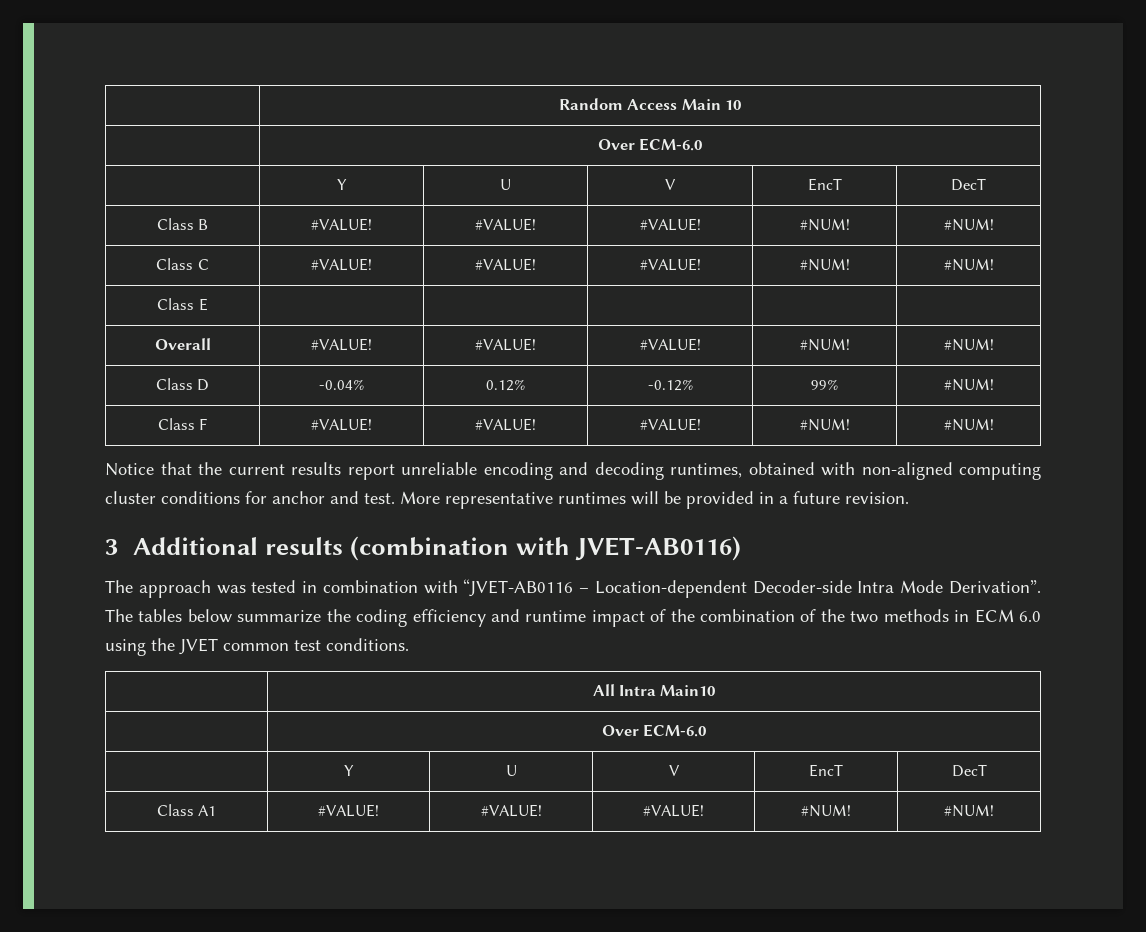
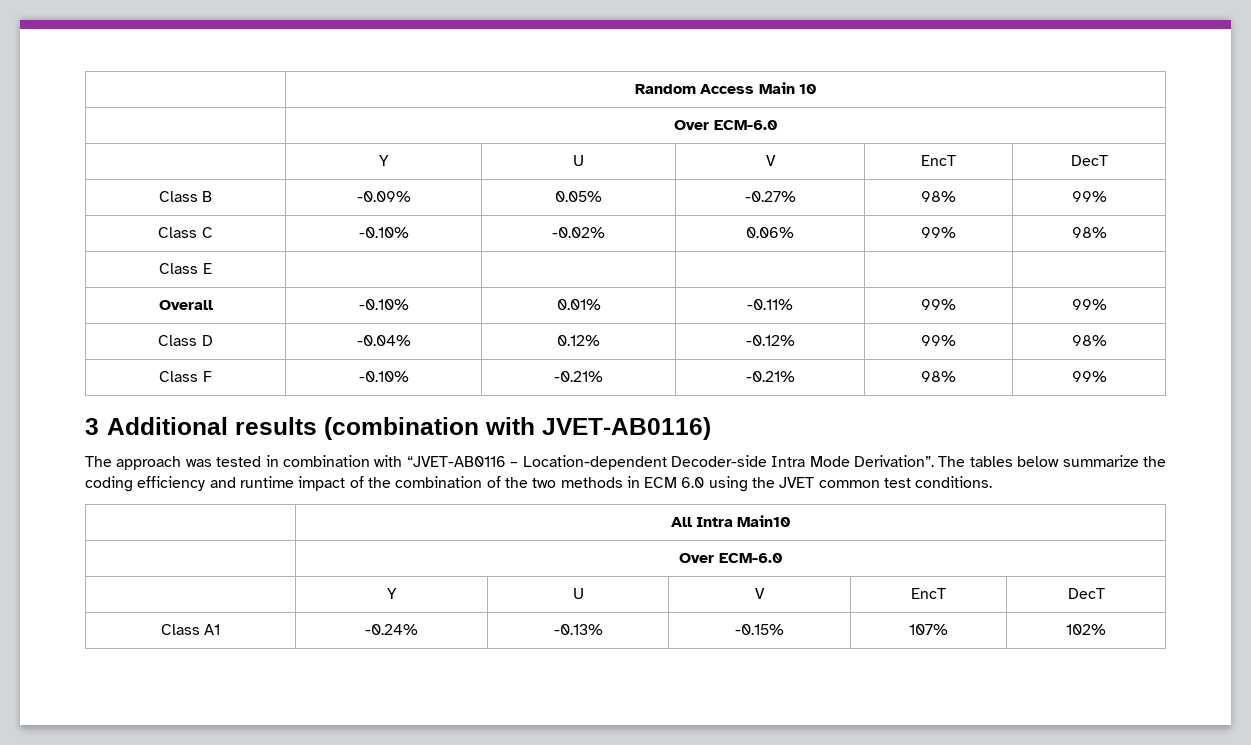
[311,218,372,231] [475,218,536,231] [639,218,701,231] [799,219,850,231] [943,219,994,231] [156,258,209,270] [311,258,372,271] [475,258,536,271] [639,258,701,271] [799,259,850,271] [943,259,994,271] [157,298,208,311] [154,338,211,350] [311,338,372,351] [475,338,536,351] [639,338,701,351] [799,339,850,351] [943,339,994,351] #VALUE! | #VALUE! | #VALUE! | #NUM! | #NUM! // Class C | #VALUE! | #VALUE! | #VALUE! | #NUM! | #NUM! // Class E | | | | | // Overall | #VALUE! | #VALUE! | #VALUE! | #NUM! | #NUM! -> [356,191,411,202] [555,191,602,202] [744,191,796,202] [921,191,956,202] [1071,191,1107,202] [158,227,213,238] [358,227,409,238] [552,227,605,238] [746,227,794,238] [921,227,956,238] [1071,227,1107,238] [159,263,212,274] [158,300,213,310] [358,299,409,310] [556,299,601,310] [747,299,793,310] [921,299,956,310] [1071,299,1107,310] -0.09% | 0.05% | -0.27% | 98% | 99% // Class C | -0.10% | -0.02% | 0.06% | 99% | 98% // Class E | | | | | // Overall | -0.10% | 0.01% | -0.11% | 99% | 99%
[943,379,994,391] #NUM! -> [1071,335,1107,346] 98%
[311,418,372,431] [475,418,536,431] [639,418,701,431] [799,419,850,431] [943,419,994,431] [105,462,1041,480] [105,491,909,509] #VALUE! | #VALUE! | #VALUE! | #NUM! | #NUM! // Notice that the current results report unreliable encoding and decoding runtimes, obtained with non-aligned computing cluster conditions for anchor and test. More representative runtimes will be provided in a future revision. -> [358,371,409,382] [554,371,603,382] [745,371,795,382] [921,371,956,382] [1071,371,1107,382] -0.10% | -0.21% | -0.21% | 98% | 99%
[318,804,379,817] [480,804,542,817] [643,804,705,817] [801,805,852,817] [944,805,995,817] #VALUE! | #VALUE! | #VALUE! | #NUM! | #NUM! -> [365,624,419,635] [553,624,603,635] [735,624,784,635] [909,624,948,635] [1066,624,1106,635] -0.24% | -0.13% | -0.15% | 107% | 102%

